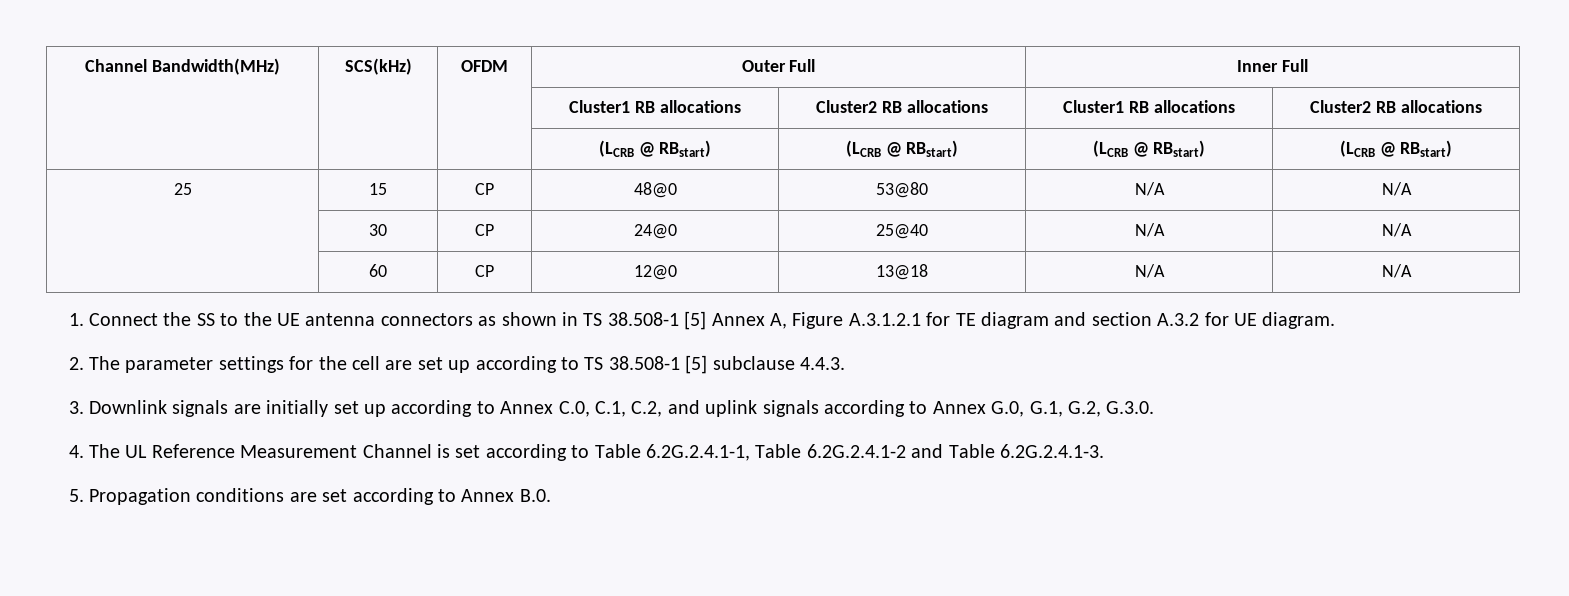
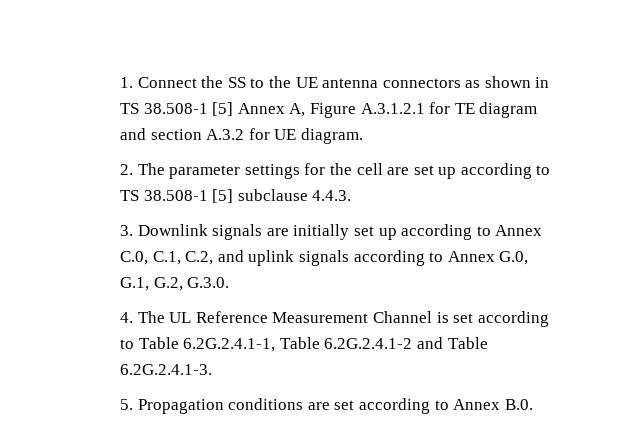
[85,58,280,75] [344,58,412,75] [461,60,508,72] [741,59,816,72] [1237,59,1308,72] [569,100,741,113] [816,100,988,113] [1063,100,1235,113] [1310,100,1482,113] [598,140,712,157] [845,140,959,157] [1092,140,1206,157] [1339,140,1453,157] [173,183,192,195] [369,183,387,195] [475,183,494,195] [633,182,677,198] [876,182,928,198] [1134,182,1165,196] [1381,182,1412,196] [369,224,387,236] [475,224,494,236] [633,224,677,239] [876,224,928,239] [1134,223,1165,237] [1381,223,1412,237] [369,264,387,277] [475,265,494,277] [633,265,677,280] [876,264,928,280] [1134,264,1165,278] [1381,264,1412,278] Channel Bandwidth(MHz) | SCS(kHz) | OFDM | Outer Full | Inner Full // | | | Cluster1 RB allocations | Cluster2 RB allocations | Cluster1 RB allocations | Cluster2 RB allocations // | | | (LCRB @ RBstart) | (LCRB @ RBstart) | (LCRB @ RBstart) | (LCRB @ RBstart) // 25 | 15 | CP | 48@0 | 53@80 | N/A | N/A // | 30 | CP | 24@0 | 25@40 | N/A | N/A // | 60 | CP | 12@0 | 13@18 | N/A | N/A // -> (119, 82) none

